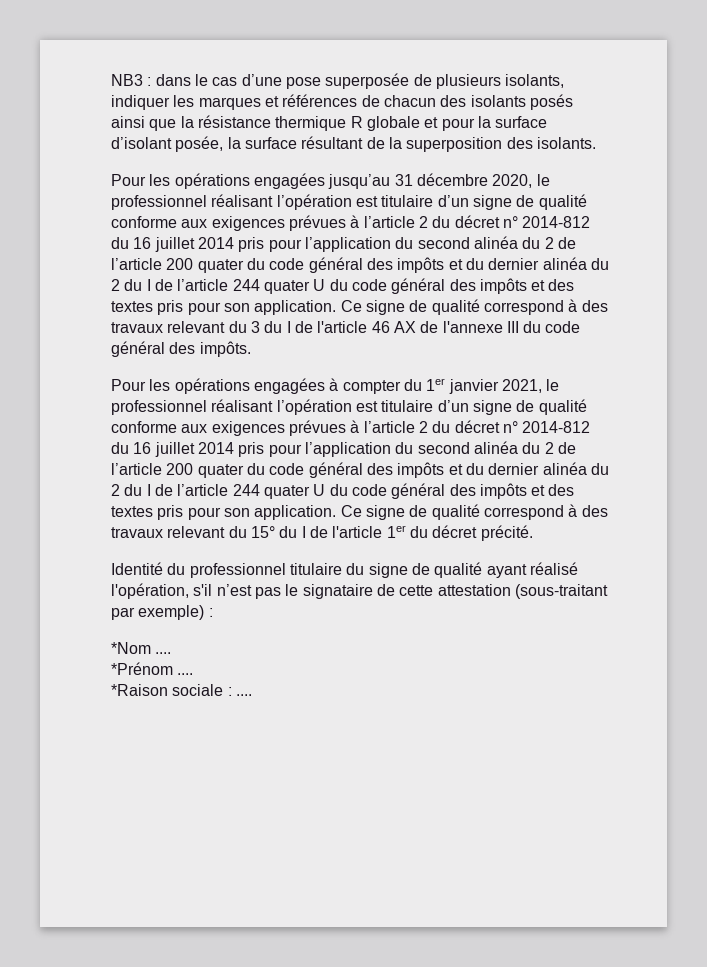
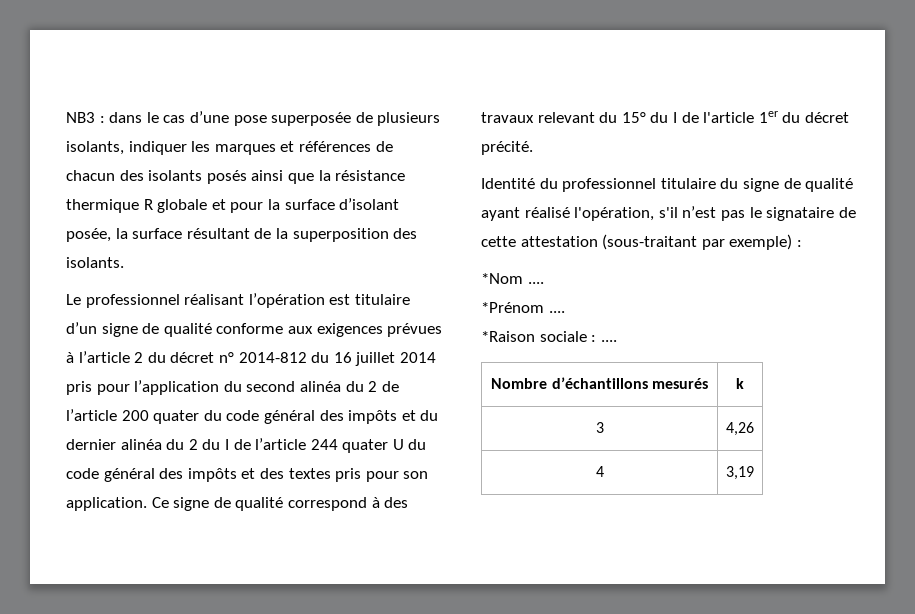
[111,173,550,189] [111,194,587,210] [111,215,591,231] [111,236,576,252] [111,257,609,273] [111,278,575,294] [111,299,608,315] [111,321,581,333] [111,341,251,357] [111,378,560,394] Pour les opérations engagées jusqu’au 31 décembre 2020, le professionnel réalisant l’opération est titulaire d’un signe de qualité conforme aux exigences prévues à l’article 2 du décret n° 2014-812 du 16 juillet 2014 pris pour l’application du second alinéa du 2 de l’article 200 quater du code général des impôts et du dernier alinéa du 2 du I de l’article 244 quater U du code général des impôts et des textes pris pour son application. Ce signe de qualité correspond à des travaux relevant du 3 du I de l'article 46 AX de l'annexe III du code général des impôts. // Pour les opérations engagées à compter du 1er janvier 2021, le -> [66,294,81,305] Le
(252, 695) none -> [491,377,708,389] [736,378,744,389] [595,422,604,433] [726,422,754,436] [595,466,604,477] [726,466,754,480] // Nombre d’échantillons mesurés | k // 3 | 4,26 // 4 | 3,19

